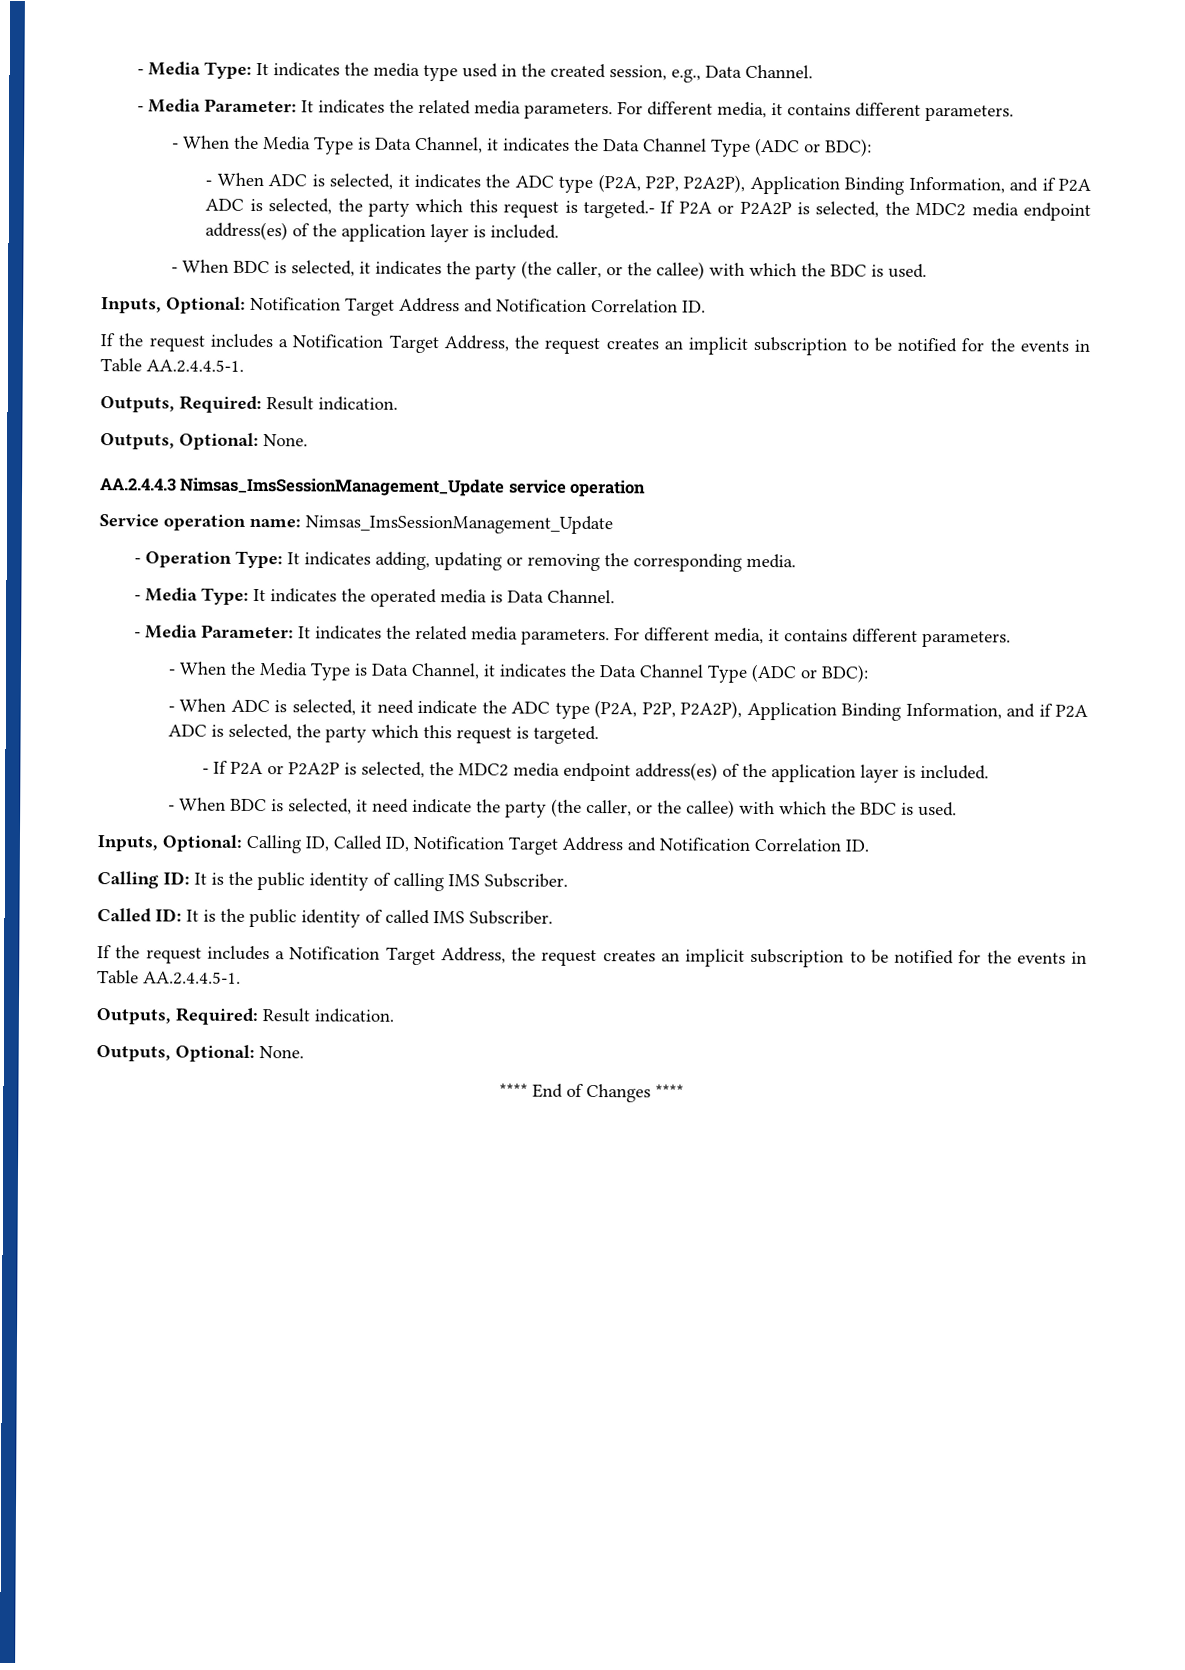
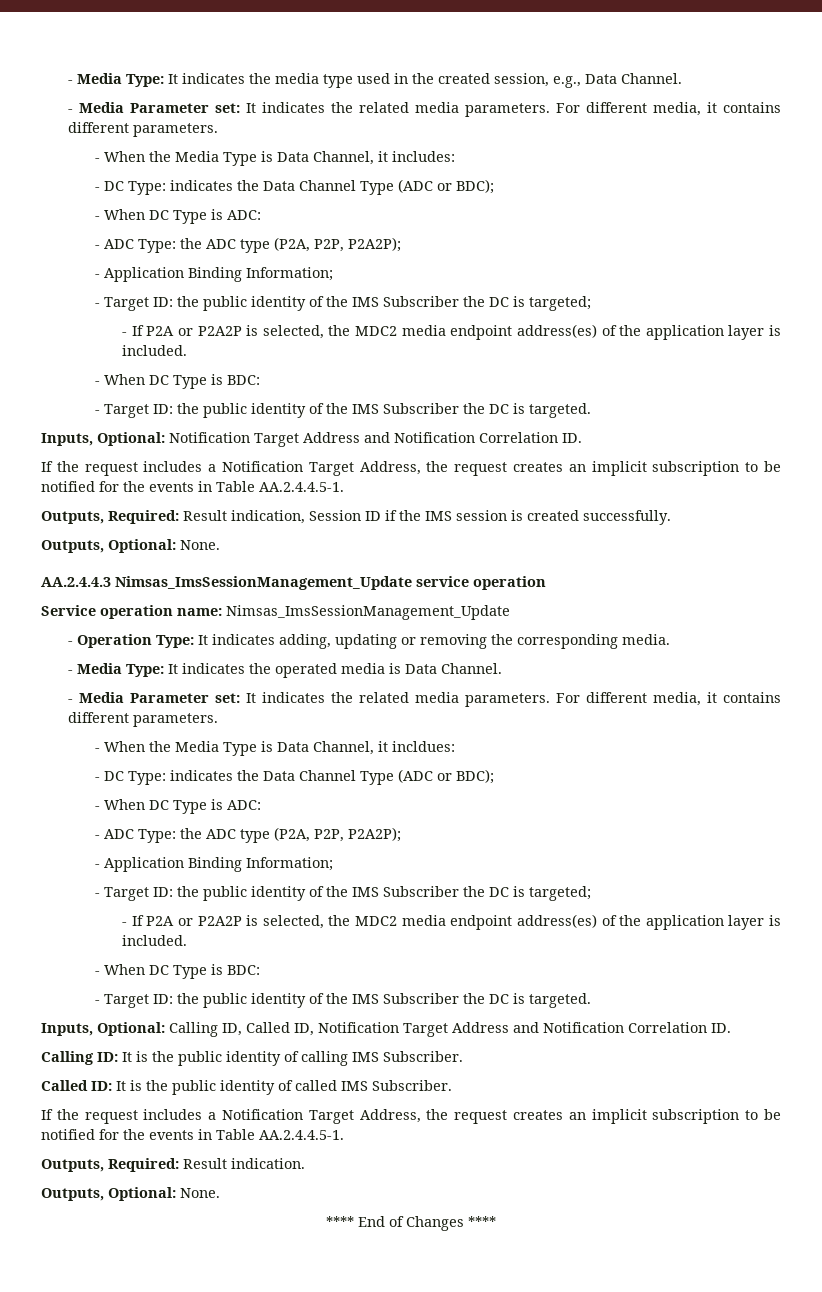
[203,98,297,113] Parameter: -> [130,103,241,113] Parameter set:
[502,137,872,157] [205,172,1092,195] [205,198,656,219] indicates the Data Channel Type (ADC or BDC): // - When ADC is selected, it indicates the ADC type (P2A, P2P, P2A2P), Application Binding Information, and if P2A ADC is selected, the party which this request is targeted.- -> [392,151,456,162] [95,179,495,195] [95,209,262,224] [95,237,402,253] [95,267,334,282] [95,296,592,311] [122,332,128,336] includes: // - DC Type: indicates the Data Channel Type (ADC or BDC); // - When DC Type is ADC: // - ADC Type: the ADC type (P2A, P2P, P2A2P); // - Application Binding Information; // - Target ID: the public identity of the IMS Subscriber the DC is targeted; // -
[232,260,927,280] BDC is selected, it indicates the party (the caller, or the callee) with which the BDC is used. -> [149,374,261,389] [95,403,592,418] DC Type is BDC: // - Target ID: the public identity of the IMS Subscriber the DC is targeted.
[318,396,398,411] indication. -> [231,510,671,525] indication, Session ID if the IMS session is created successfully.
[200,624,294,639] Parameter: -> [130,693,241,703] Parameter set:
[498,663,869,683] [167,698,1089,721] [167,723,599,745] indicates the Data Channel Type (ADC or BDC): // - When ADC is selected, it need indicate the ADC type (P2A, P2P, P2A2P), Application Binding Information, and if P2A ADC is selected, the party which this request is targeted. -> [392,741,456,752] [95,769,495,785] [95,799,262,814] [95,827,402,843] [95,857,334,872] [95,886,592,901] incldues: // - DC Type: indicates the Data Channel Type (ADC or BDC); // - When DC Type is ADC: // - ADC Type: the ADC type (P2A, P2P, P2A2P); // - Application Binding Information; // - Target ID: the public identity of the IMS Subscriber the DC is targeted;
[229,798,957,818] BDC is selected, it need indicate the party (the caller, or the callee) with which the BDC is used. -> [149,964,261,979] [95,993,592,1008] DC Type is BDC: // - Target ID: the public identity of the IMS Subscriber the DC is targeted.

